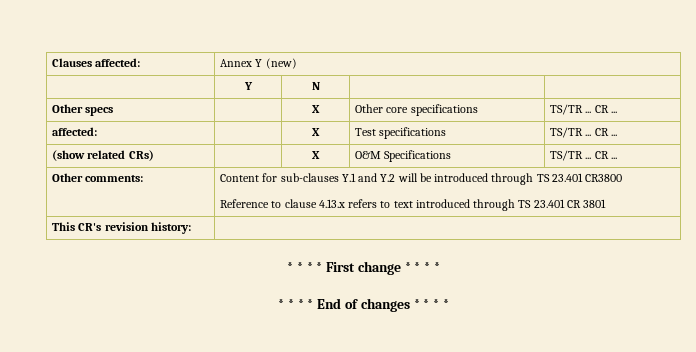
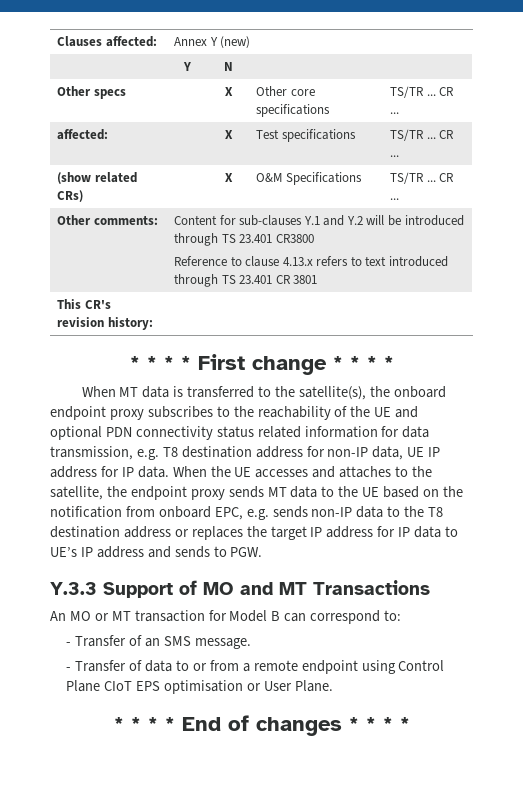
(441, 267) none -> [81,386,446,400] [50,406,419,420] [50,426,430,440] [50,446,441,460] [50,466,433,478] [50,486,463,500] [50,506,444,520] [50,526,459,540] [50,546,263,558] [50,580,430,598] [50,610,402,624] [66,635,252,649] [66,660,445,674] [66,680,333,694] // When MT data is transferred to the satellite(s), the onboard endpoint proxy subscribes to the reachability of the UE and optional PDN connectivity status related information for data transmission, e.g. T8 destination address for non-IP data, UE IP address for IP data. When the UE accesses and attaches to the satellite, the endpoint proxy sends MT data to the UE based on the notification from onboard EPC, e.g. sends non-IP data to the T8 destination address or replaces the target IP address for IP data to UE’s IP address and sends to PGW. // Y.3.3 Support of MO and MT Transactions // An MO or MT transaction for Model B can correspond to: // - Transfer of an SMS message. // - Transfer of data to or from a remote endpoint using Control Plane CIoT EPS optimisation or User Plane.

